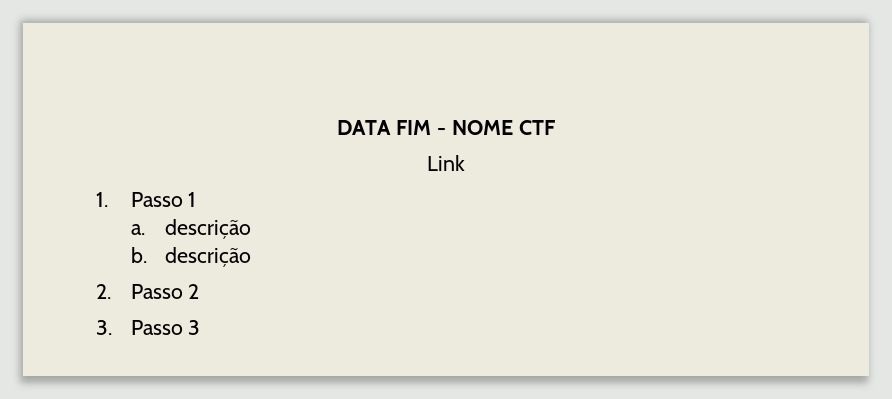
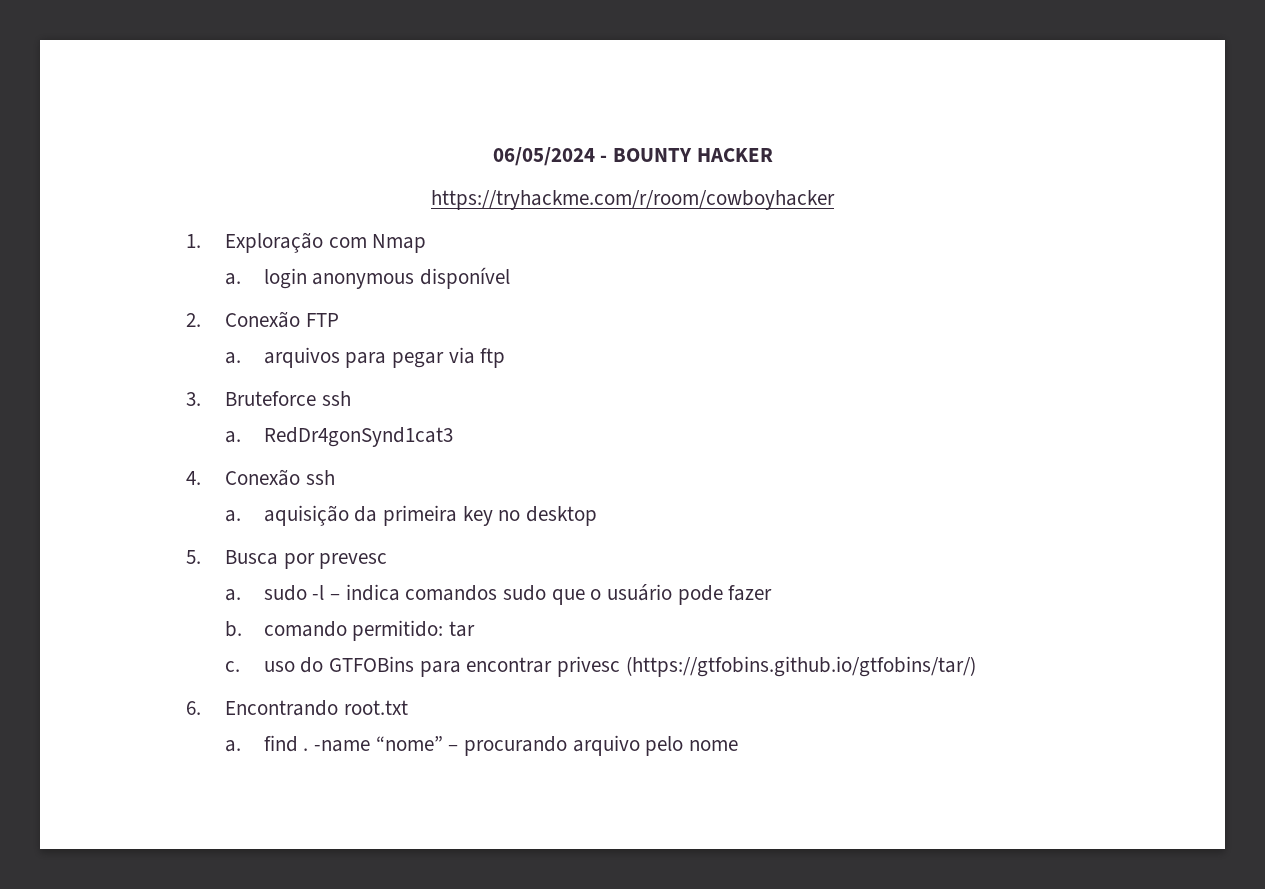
[337,120,555,135] [427,155,465,171] [96,192,197,207] [130,219,251,239] [130,247,251,267] [96,284,200,299] [96,320,201,335] DATA FIM - NOME CTF // Link // 1. Passo 1 // a. descrição // b. descrição // 2. Passo 2 // 3. Passo 3 -> [492,147,773,166] [431,190,835,210] [185,232,427,253] [224,267,511,289] [185,311,339,328] [224,347,506,368] [185,391,351,406] [224,427,453,447] [185,469,335,486] [224,505,598,526] [185,550,388,569] [224,584,773,605] [224,620,476,641] [224,656,976,677] [185,700,408,716] [224,735,739,756] 06/05/2024 - BOUNTY HACKER // https://tryhackme.com/r/room/cowboyhacker // 1. Exploração com Nmap // a. login anonymous disponível // 2. Conexão FTP // a. arquivos para pegar via ftp // 3. Bruteforce ssh // a. RedDr4gonSynd1cat3 // 4. Conexão ssh // a. aquisição da primeira key no desktop // 5. Busca por prevesc // a. sudo -l – indica comandos sudo que o usuário pode fazer // b. comando permitido: tar // c. uso do GTFOBins para encontrar privesc (https://gtfobins.github.io/gtfobins/tar/) // 6. Encontrando root.txt // a. find . -name “nome” – procurando arquivo pelo nome

